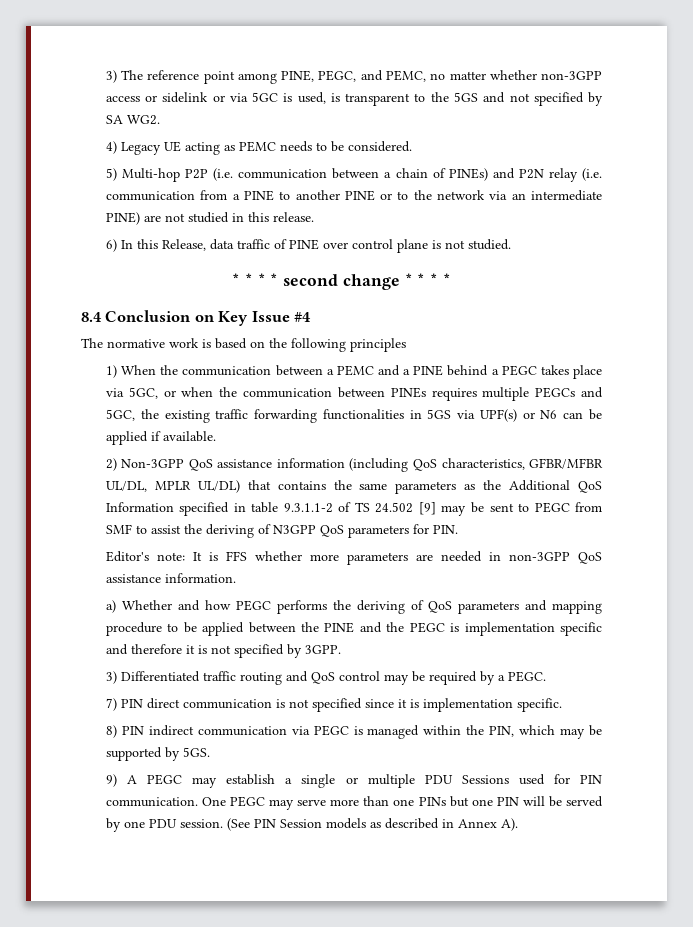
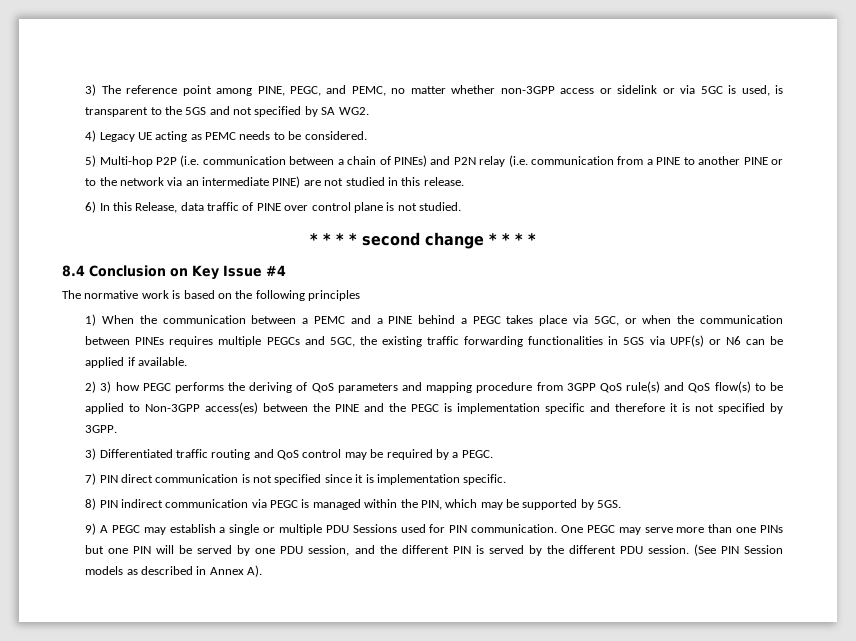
[121,458,604,472] [105,480,602,494] [105,502,602,516] [105,524,458,538] [105,551,603,565] [105,573,236,583] [105,600,200,613] Non-3GPP QoS assistance information (including QoS characteristics, GFBR/MFBR UL/DL, MPLR UL/DL) that contains the same parameters as the Additional QoS Information specified in table 9.3.1.1-2 of TS 24.502 [9] may be sent to PEGC from SMF to assist the deriving of N3GPP QoS parameters for PIN. // Editor's note: It is FFS whether more parameters are needed in non-3GPP QoS assistance information. // a) Whether and -> [100,381,112,393] 3)
[167,622,245,636] to be applied -> [536,381,784,393] [85,402,259,414] from 3GPP QoS rule(s) and QoS flow(s) to be applied to Non-3GPP access(es)
(177, 823) none -> [308,545,643,556] session, and the different PIN is served by the different PDU

